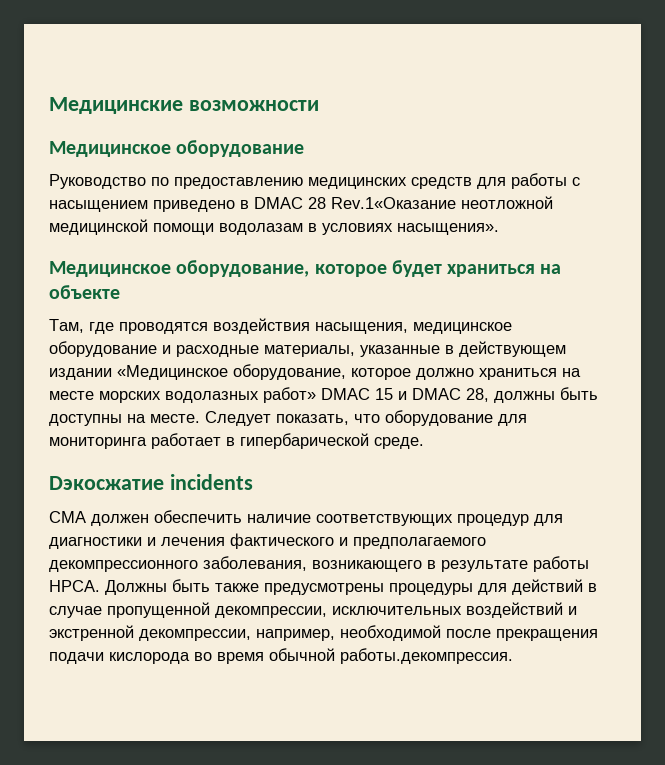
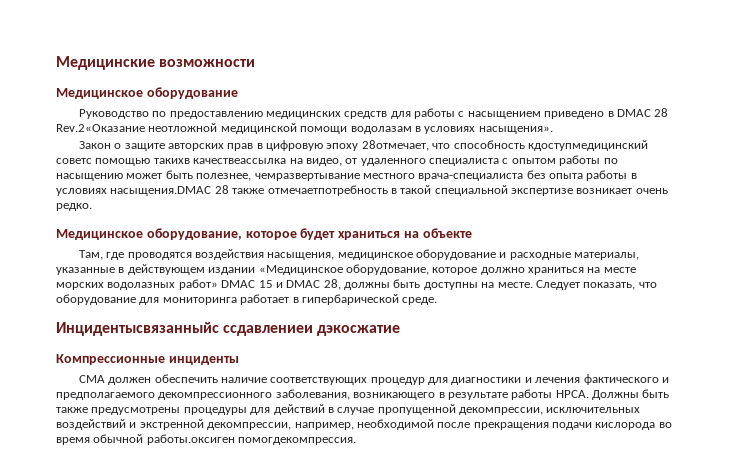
[331,197,456,209] Rev.1«Оказание -> [56,124,145,132] Rev.2«Оказание
(499, 229) none -> [78,140,648,151] [56,155,618,166] [56,170,637,181] [56,185,668,196] [56,203,92,211] // Закон о защите авторских прав в цифровую эпоху 28отмечает, что способность кдоступмедицинский советс помощью такихв качествеассылка на видео, от удаленного специалиста с опытом работы по насыщению может быть полезнее, чемразвертывание местного врача-специалиста без опыта работы в условиях насыщения.DMAC 28 также отмечаетпотребность в такой специальной экспертизе возникает очень редко.
[49,474,253,490] Dэкосжатие incidents -> [56,322,401,336] [56,354,239,365] Инцидентысвязанныйс ссдавлениеи дэкосжатие // Компрессионные инциденты
[340,648,513,664] работы.декомпрессия. -> [146,434,357,445] работы.оксиген помогдекомпрессия.

